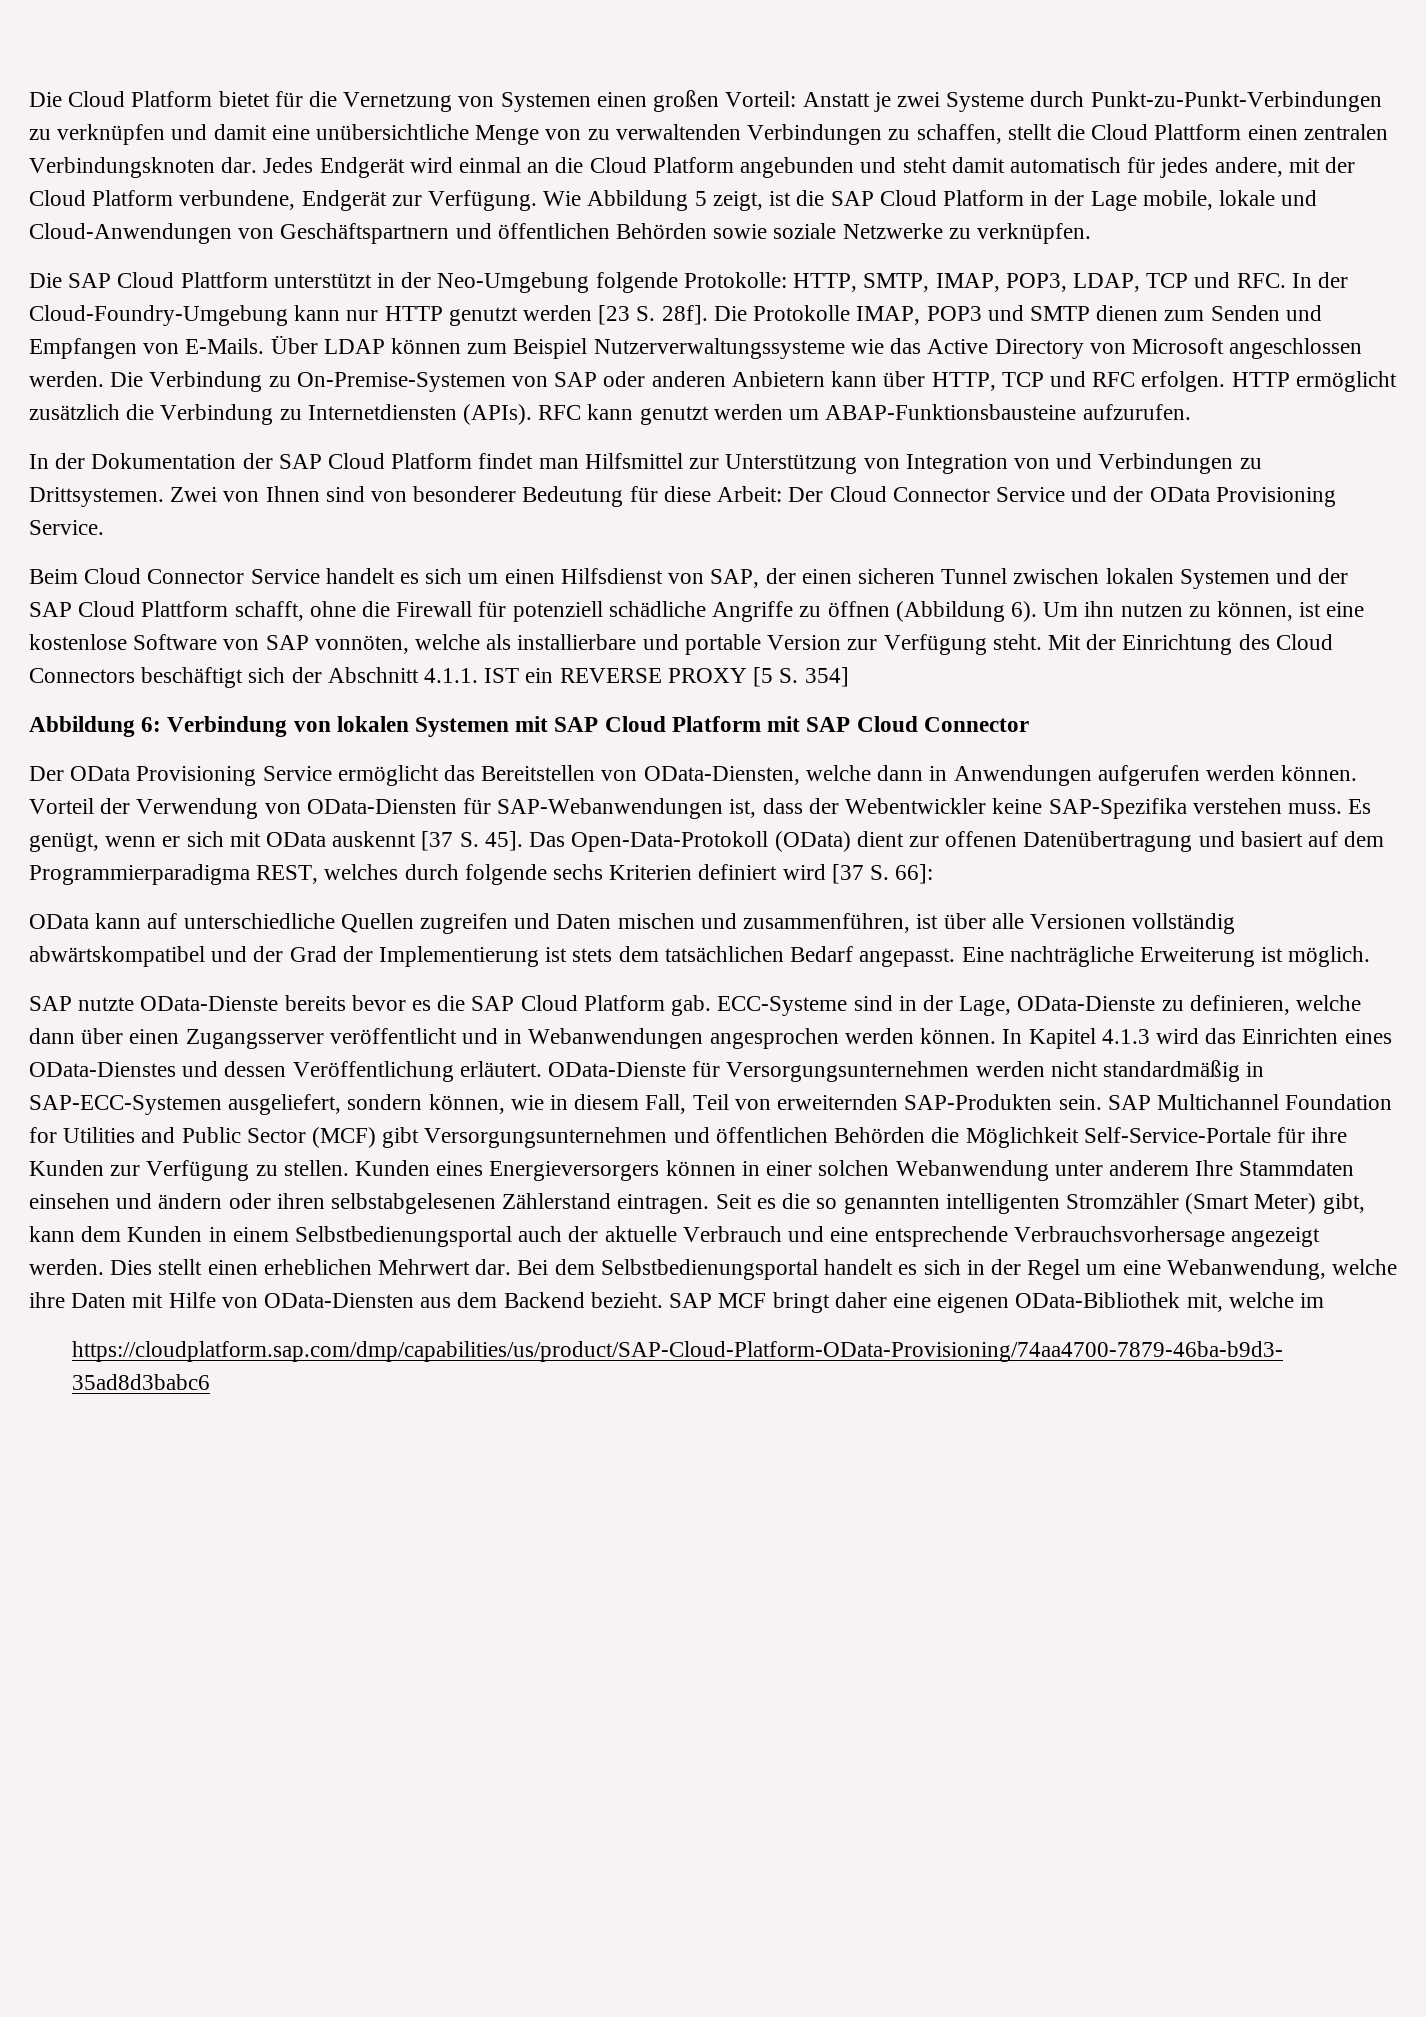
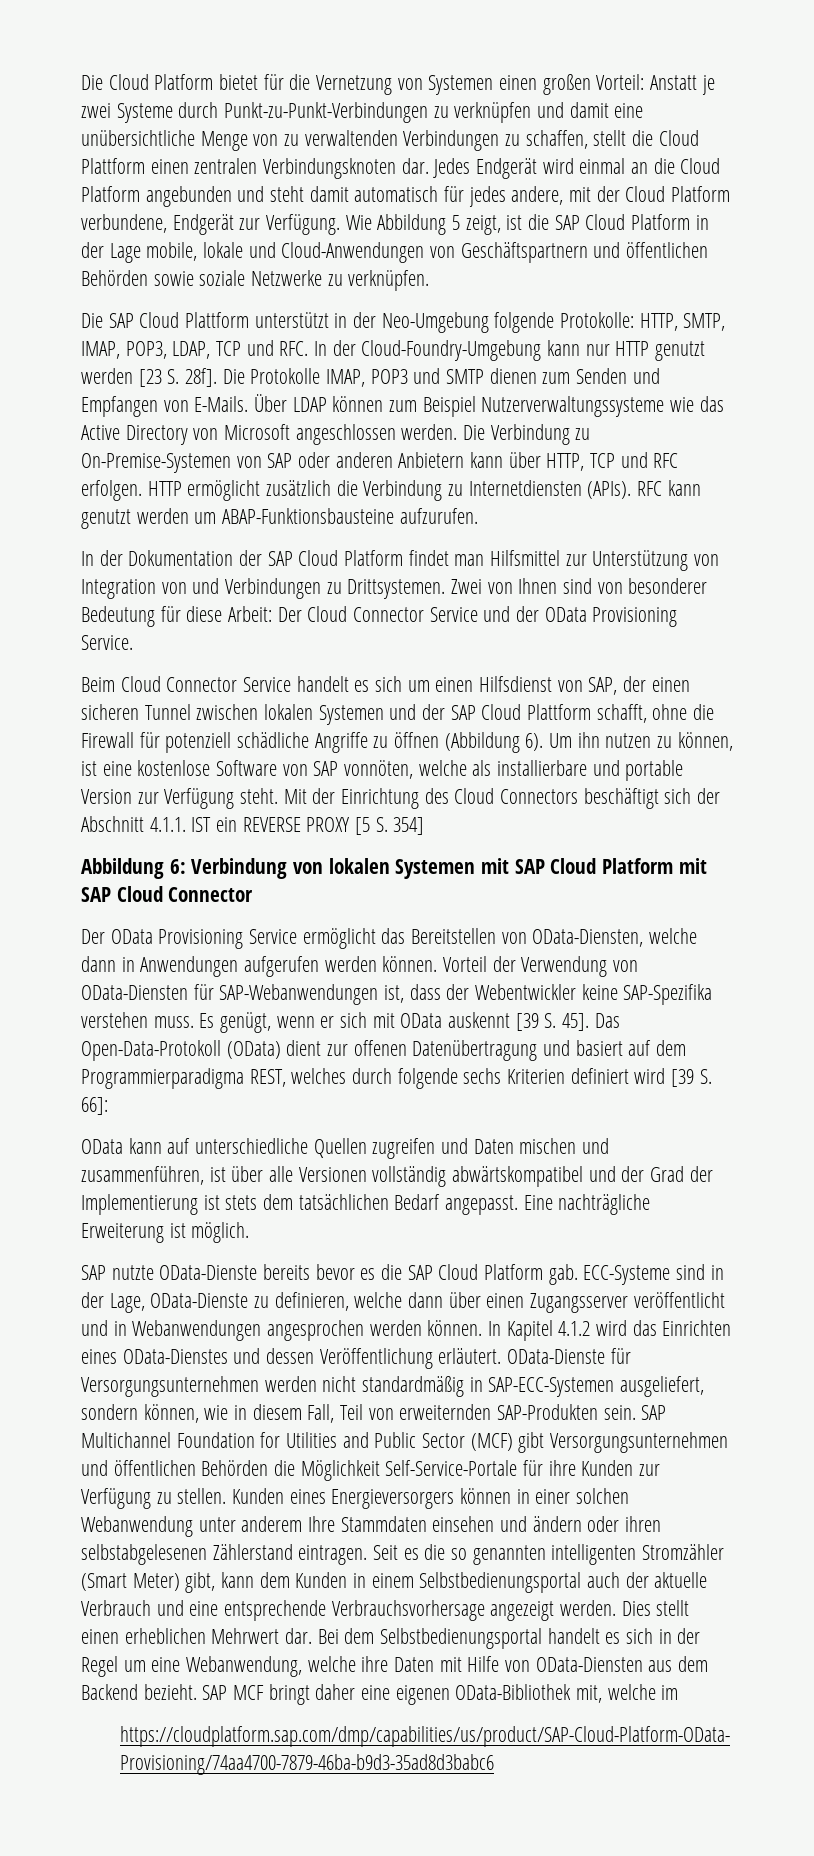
[421,831,454,851] [37 -> [515,1013,539,1031] [39
[831,864,864,884] [37 -> [671,1069,695,1087] [39
[1101,1029,1150,1044] 4.1.3 -> [558,1321,591,1336] 4.1.2

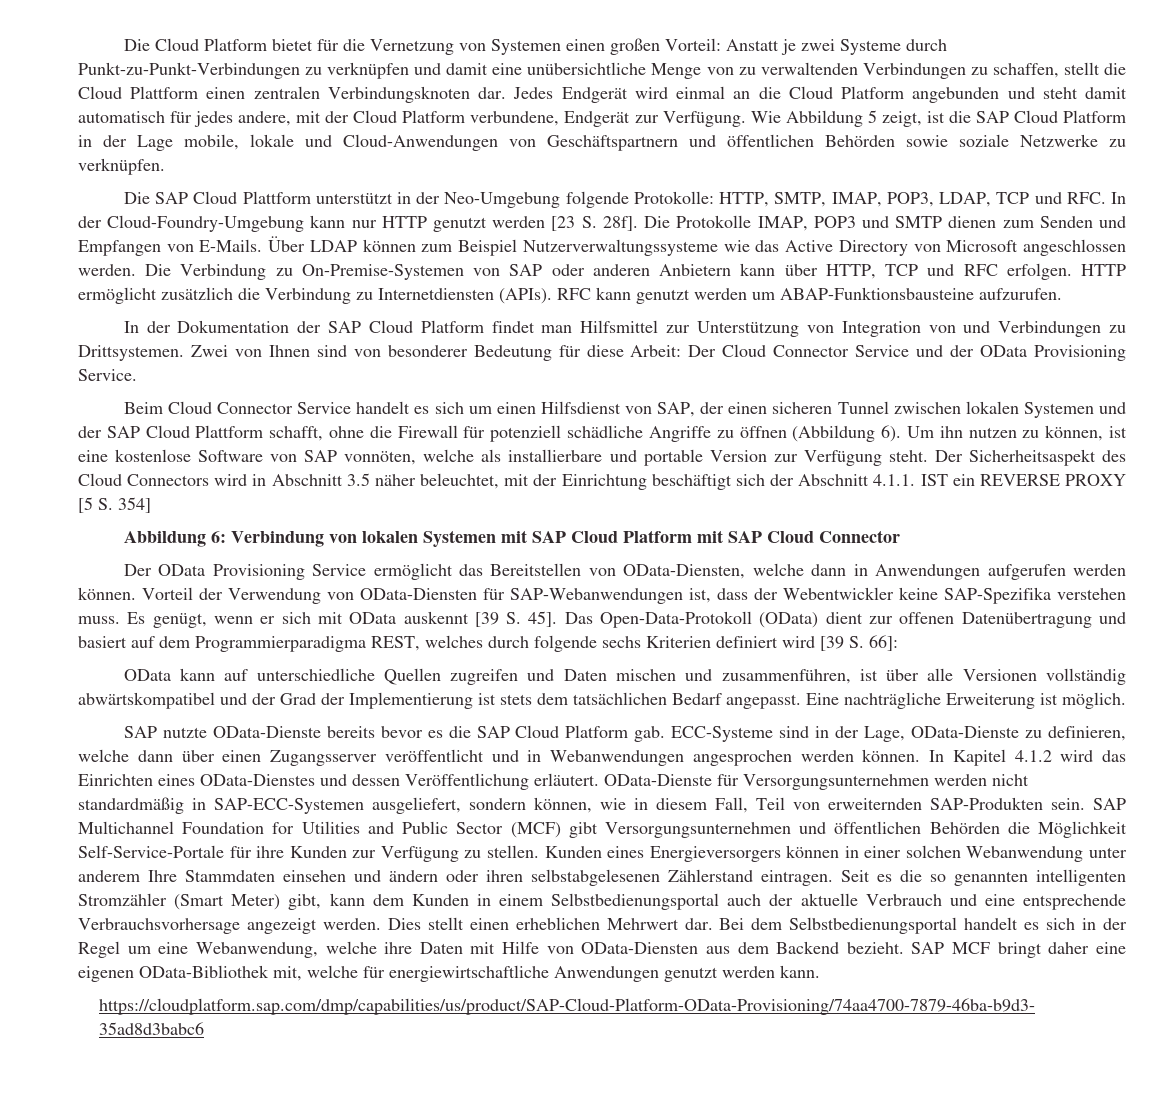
[283,788,579,809] Mit der Einrichtung des Cloud Connectors -> [934,449,1126,466] [78,473,647,490] Der Sicherheitsaspekt des Cloud Connectors wird in Abschnitt 3.5 näher beleuchtet, mit der Einrichtung
[661,1685,679,1700] im -> [363,965,820,982] für energiewirtschaftliche Anwendungen genutzt werden kann.

